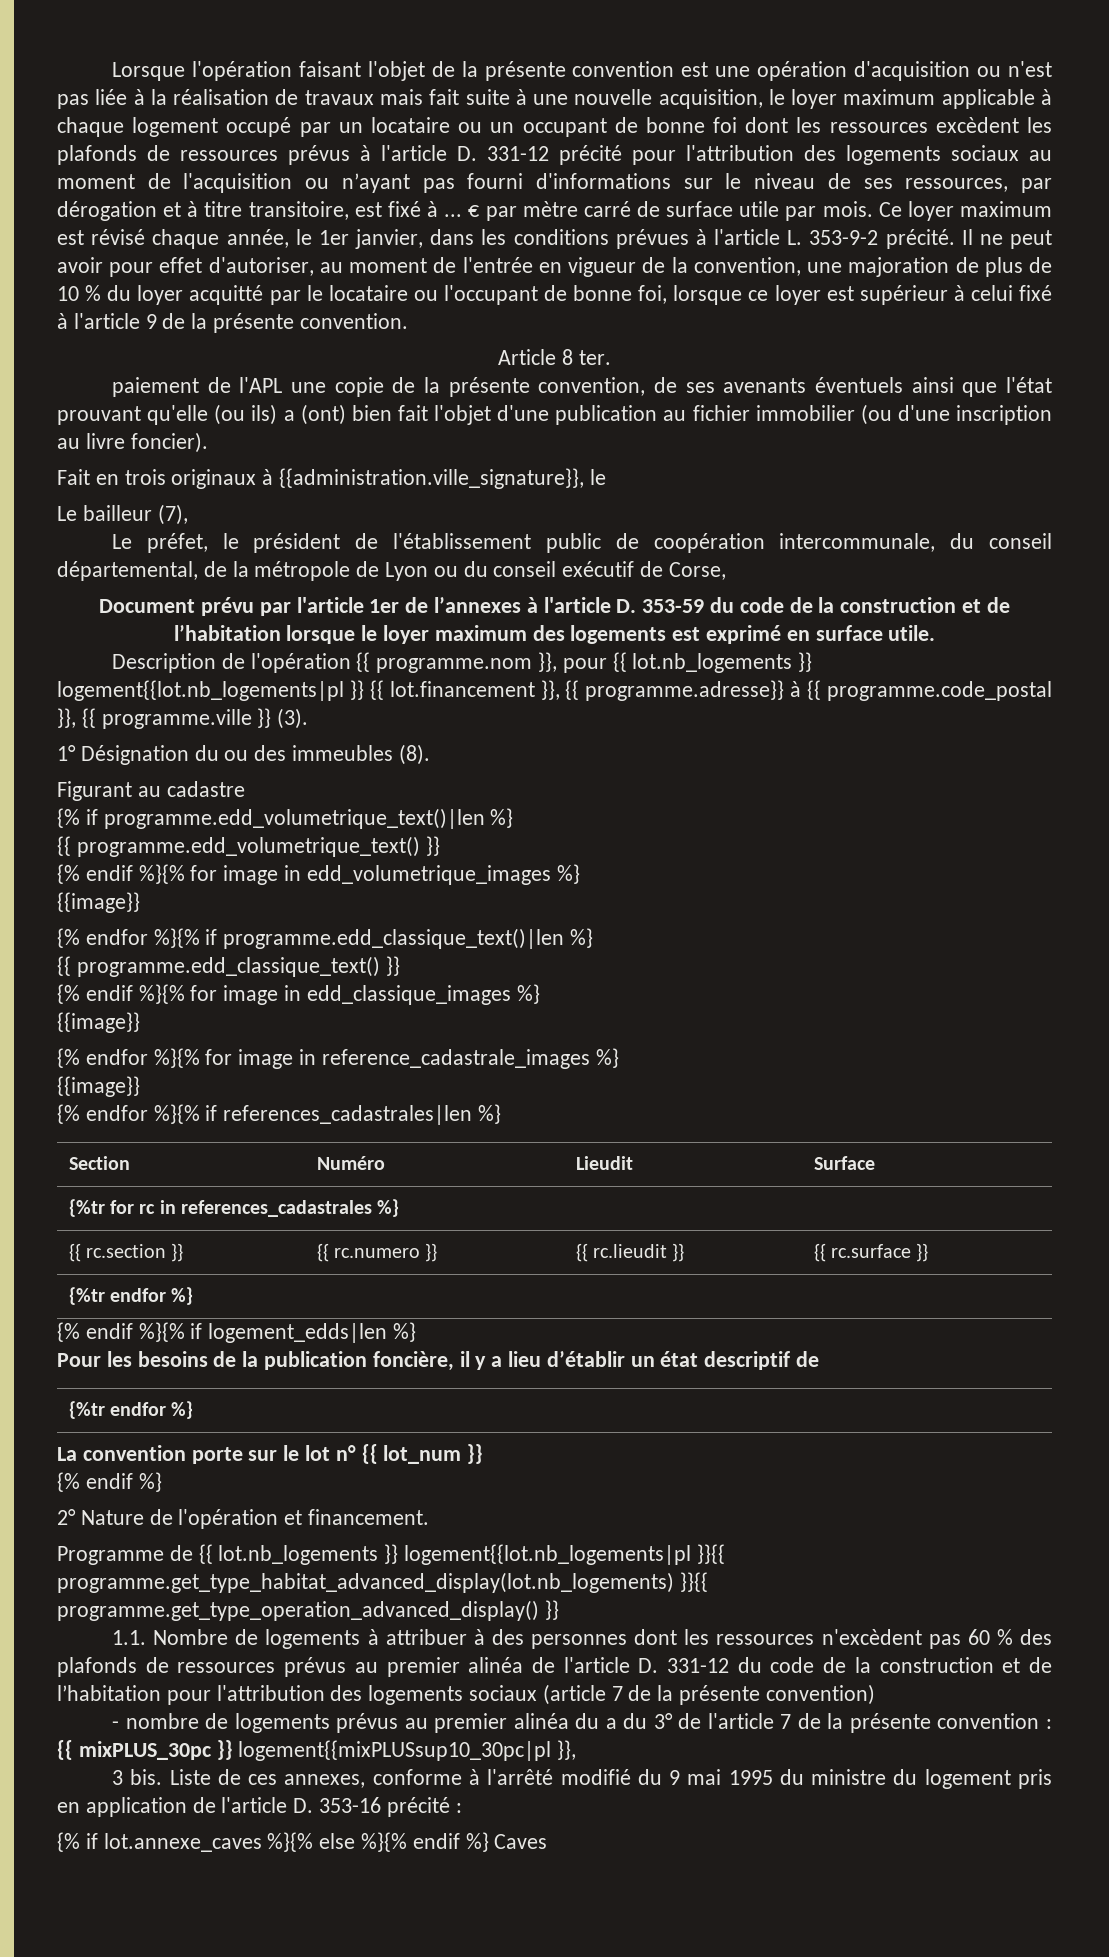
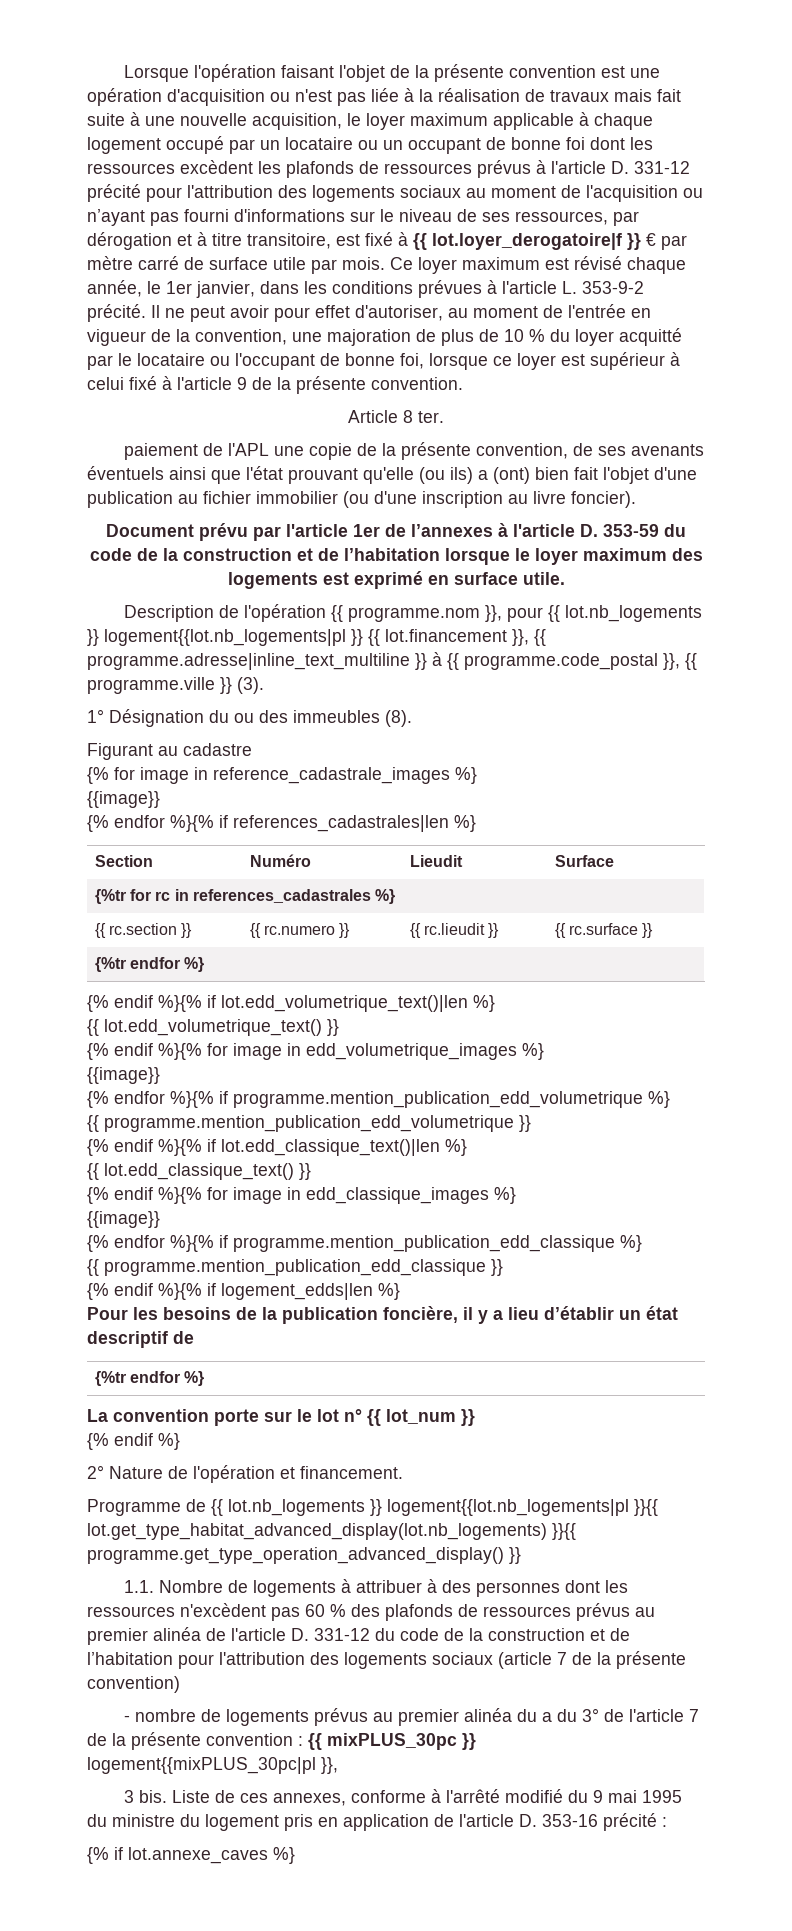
[444,214,463,217] ... -> [413,233,641,250] {{ lot.loyer_derogatoire|f }}
[57,468,606,489] [57,504,188,525] [111,533,1052,553] [57,561,726,581] // Fait en trois originaux à {{administration.ville_signature}}, le // Le bailleur (7), // Le préfet, le président de l'établissement public de coopération intercommunale, du conseil départemental, de la métropole de Lyon ou du conseil exécutif de Corse, -> (636, 499) none
[585,680,785,701] programme.adresse}} -> [87,653,427,670] programme.adresse|inline_text_multiline }}
[85,808,514,829] [57,836,440,857] [57,864,580,885] [57,892,140,913] [57,928,594,949] [57,956,400,977] [57,984,540,1005] [57,1012,140,1033] [57,1048,200,1068] if programme.edd_volumetrique_text()|len %} // {{ programme.edd_volumetrique_text() }} // {% endif %}{% for image in edd_volumetrique_images %} // {{image}} // {% endfor %}{% if programme.edd_classique_text()|len %} // {{ programme.edd_classique_text() }} // {% endif %}{% for image in edd_classique_images %} // {{image}} // {% endfor %}{% -> (109, 775) none
(194, 1296) none -> [87,995,495,1012] [87,1019,339,1036] [87,1043,544,1060] [87,1067,160,1084] [87,1091,670,1108] [87,1115,531,1132] [87,1139,467,1156] [87,1163,311,1180] [87,1187,516,1204] [87,1211,160,1228] [87,1235,642,1252] [87,1259,503,1276] // {% endif %}{% if lot.edd_volumetrique_text()|len %} // {{ lot.edd_volumetrique_text() }} // {% endif %}{% for image in edd_volumetrique_images %} // {{image}} // {% endfor %}{% if programme.mention_publication_edd_volumetrique %} // {{ programme.mention_publication_edd_volumetrique }} // {% endif %}{% if lot.edd_classique_text()|len %} // {{ lot.edd_classique_text() }} // {% endif %}{% for image in edd_classique_images %} // {{image}} // {% endfor %}{% if programme.mention_publication_edd_classique %} // {{ programme.mention_publication_edd_classique }}
[57,1572,674,1593] programme.get_type_habitat_advanced_display(lot.nb_logements) -> [87,1523,547,1540] lot.get_type_habitat_advanced_display(lot.nb_logements)
[238,1740,552,1761] logement{{mixPLUSsup10_30pc|pl -> [87,1757,316,1774] logement{{mixPLUS_30pc|pl
[267,1832,548,1852] %}{% else %}{% endif %} Caves -> [273,1847,295,1864] %}

